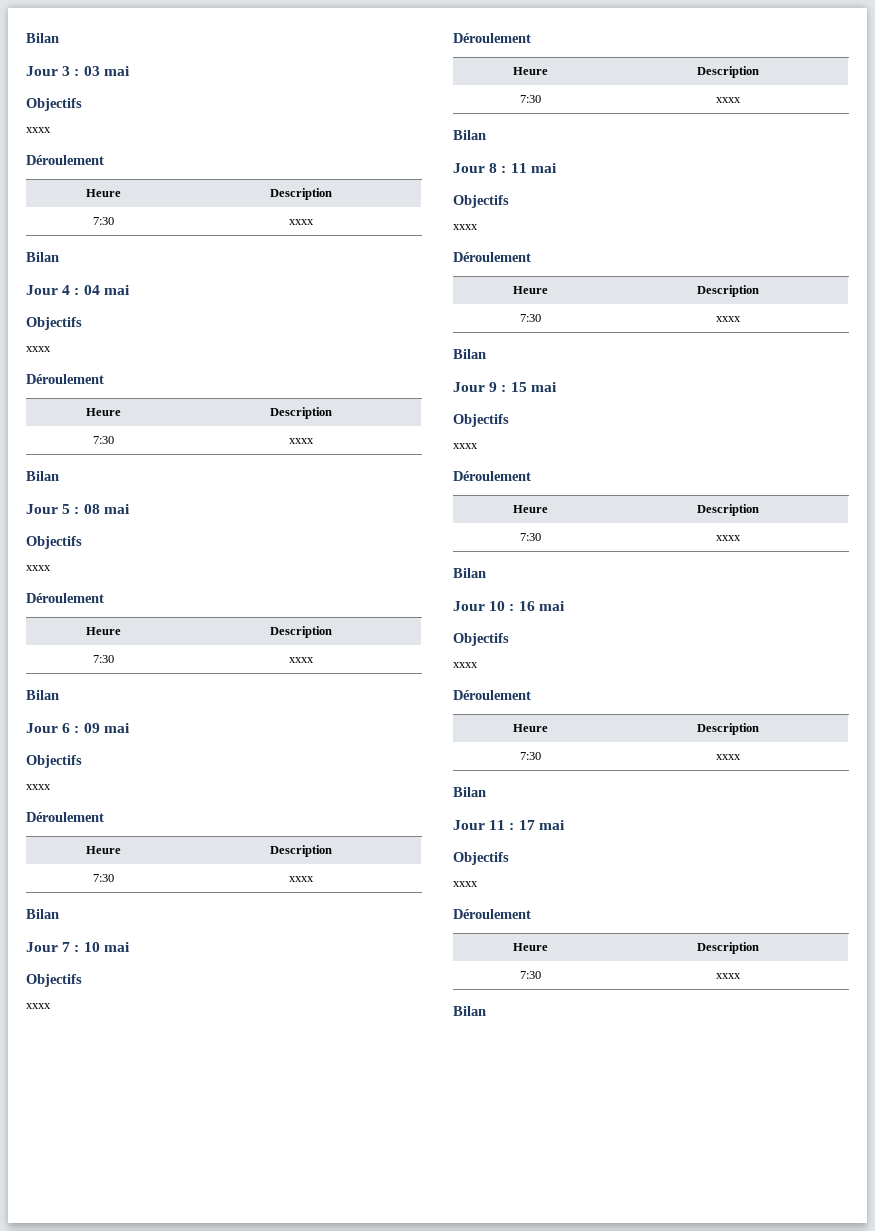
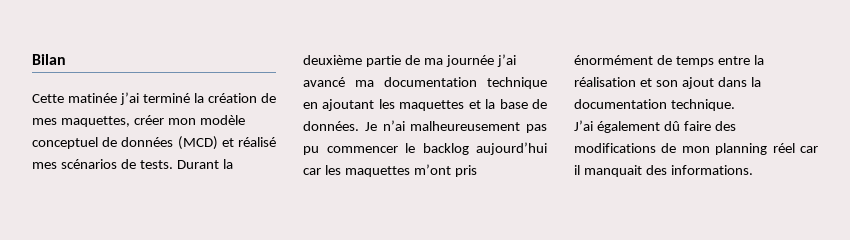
[26,33,59,43] [26,66,130,76] [26,98,82,111] [26,127,51,133] [26,155,104,165] [85,189,121,197] [269,188,332,200] [92,217,114,225] [288,219,314,225] [26,252,59,262] [26,285,130,295] [26,317,82,330] [26,346,51,352] [26,374,104,384] [85,408,121,416] [269,407,332,419] [92,436,114,444] [288,438,314,444] [26,471,59,481] [26,504,130,514] [26,536,82,549] [26,565,51,571] [26,593,104,603] [85,627,121,635] [269,626,332,638] [92,655,114,663] [288,657,314,663] [26,690,59,700] [26,723,130,733] [26,755,82,768] [26,784,51,790] [26,812,104,822] [85,846,121,854] [269,845,332,857] [92,874,114,882] [288,876,314,882] [26,909,59,919] [26,942,130,952] [26,974,82,987] [26,1003,51,1009] [453,33,531,43] [512,67,548,75] [696,66,759,78] [519,95,541,103] [715,97,741,103] [453,130,486,140] [453,163,557,173] [453,195,509,208] [453,224,478,230] [453,252,531,262] [512,286,548,294] [696,285,759,297] [519,314,541,322] [715,316,741,322] [453,349,486,359] [453,382,557,392] [453,414,509,427] [453,443,478,449] [453,471,531,481] [512,505,548,513] [696,504,759,516] [519,533,541,541] [715,535,741,541] [453,568,486,578] [453,601,565,611] [453,633,509,646] [453,662,478,668] [453,690,531,700] [512,724,548,732] [696,723,759,735] [519,752,541,760] [715,754,741,760] [453,787,486,797] [453,820,565,830] [453,852,509,865] [453,881,478,887] [453,909,531,919] [512,943,548,951] [696,942,759,954] [519,971,541,979] [715,973,741,979] [453,1006,486,1016] Bilan // Jour 3 : 03 mai // Objectifs // xxxx // Déroulement // Heure | Description // 7:30 | xxxx // Bilan // Jour 4 : 04 mai // Objectifs // xxxx // Déroulement // Heure | Description // 7:30 | xxxx // Bilan // Jour 5 : 08 mai // Objectifs // xxxx // Déroulement // Heure | Description // 7:30 | xxxx // Bilan // Jour 6 : 09 mai // Objectifs // xxxx // Déroulement // Heure | Description // 7:30 | xxxx // Bilan // Jour 7 : 10 mai // Objectifs // xxxx // Déroulement // Heure | Description // 7:30 | xxxx // Bilan // Jour 8 : 11 mai // Objectifs // xxxx // Déroulement // Heure | Description // 7:30 | xxxx // Bilan // Jour 9 : 15 mai // Objectifs // xxxx // Déroulement // Heure | Description // 7:30 | xxxx // Bilan // Jour 10 : 16 mai // Objectifs // xxxx // Déroulement // Heure | Description // 7:30 | xxxx // Bilan // Jour 11 : 17 mai // Objectifs // xxxx // Déroulement // Heure | Description // 7:30 | xxxx // Bilan -> [32,54,66,65] [32,92,276,105] [32,115,245,127] [32,136,276,150] [32,159,233,169] [303,54,516,67] [303,77,547,89] [303,99,547,111] [303,120,547,133] [303,142,547,155] [303,164,477,177] [574,55,764,67] [574,77,761,89] [574,99,735,111] [574,120,736,133] [574,143,818,155] [574,165,753,177] Bilan // Cette matinée j’ai terminé la création de mes maquettes, créer mon modèle conceptuel de données (MCD) et réalisé mes scénarios de tests. Durant la deuxième partie de ma journée j’ai avancé ma documentation technique en ajoutant les maquettes et la base de données. Je n’ai malheureusement pas pu commencer le backlog aujourd’hui car les maquettes m’ont pris énormément de temps entre la réalisation et son ajout dans la documentation technique. // J’ai également dû faire des modifications de mon planning réel car il manquait des informations.

